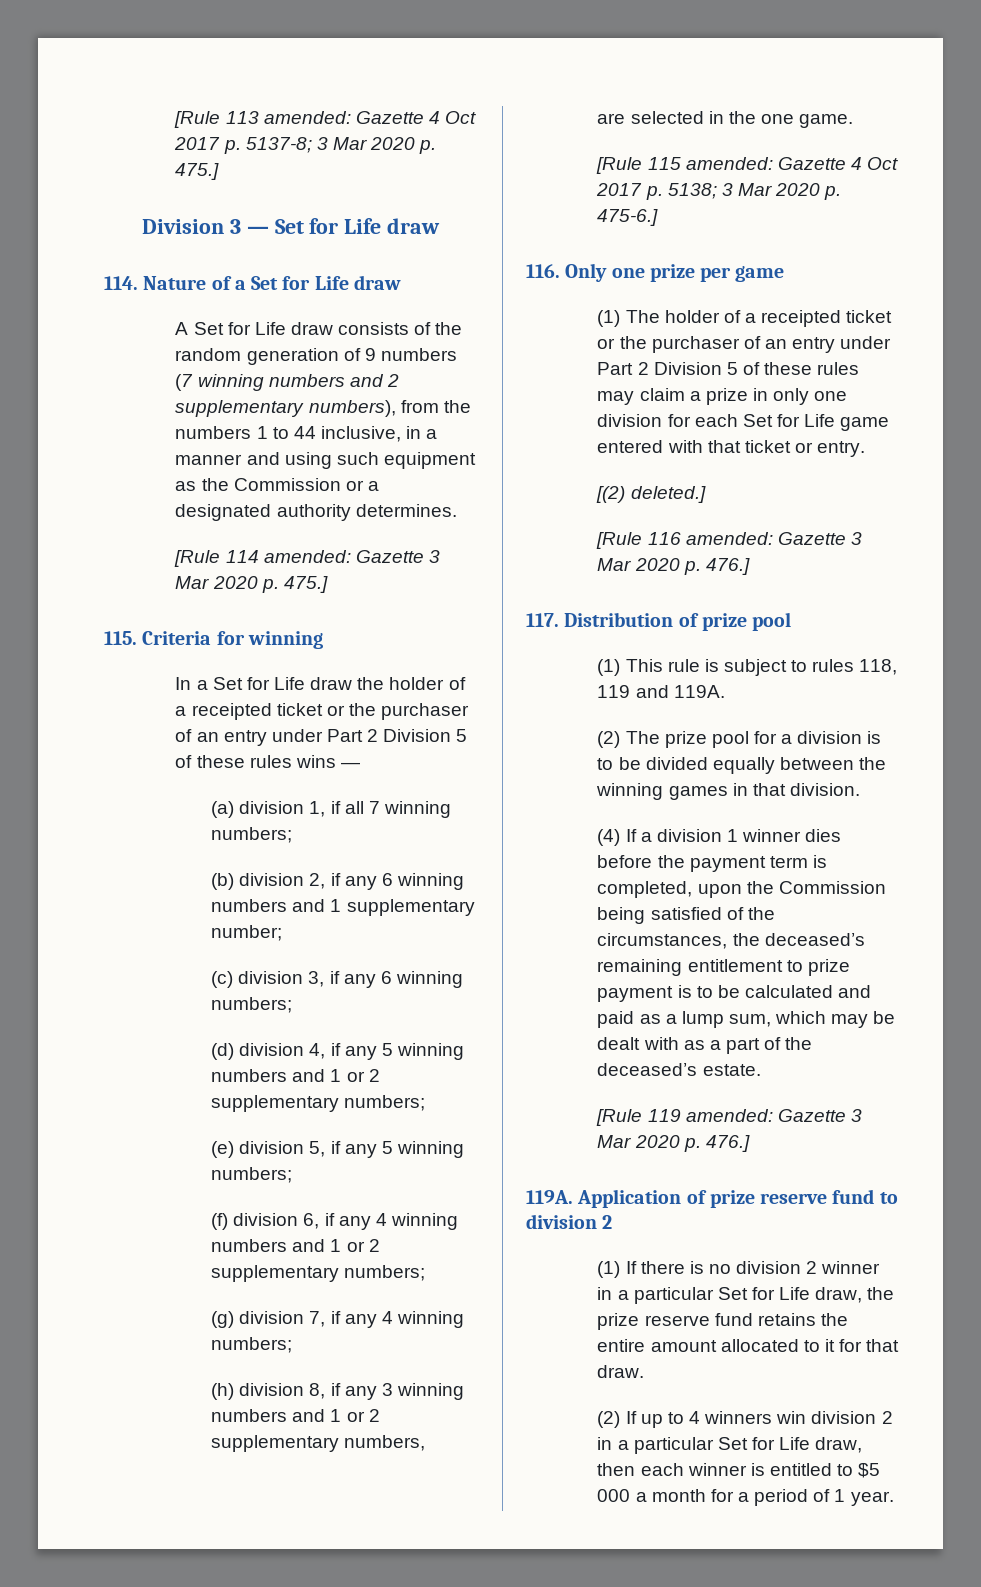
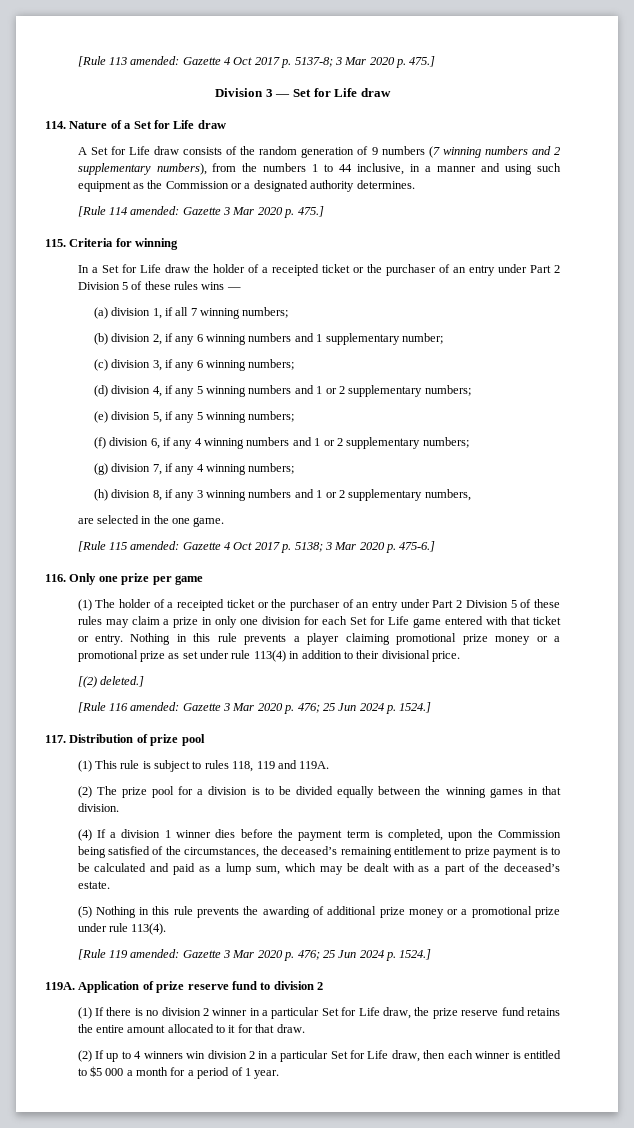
(866, 449) none -> [130,633,560,645] [77,650,461,662] Nothing in this rule prevents a player claiming promotional prize money or a promotional prize as set under rule 113(4) in addition to their divisional price.
[705,558,750,575] 476.] -> [297,702,432,714] 476; 25 Jun 2024 p. 1524.]
(761, 1070) none -> [77,906,560,918] [77,923,167,935] // (5) Nothing in this rule prevents the awarding of additional prize money or a promotional prize under rule 113(4).
[705,1135,750,1152] 476.] -> [297,949,432,961] 476; 25 Jun 2024 p. 1524.]

